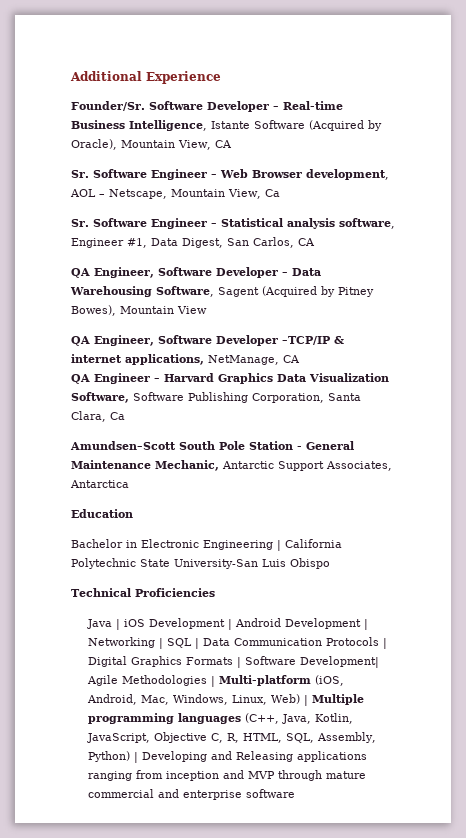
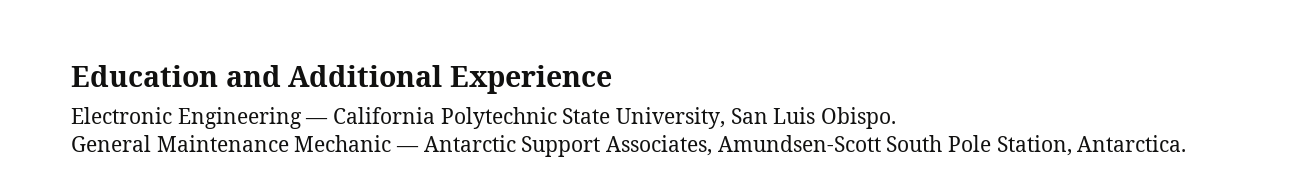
(70, 76) none -> [71,65,281,87] Education and
[71,101,343,112] [71,120,382,131] [71,139,232,150] [71,169,389,180] [70,189,280,199] [71,218,395,229] [71,237,315,248] [71,267,321,278] [70,286,374,297] [71,305,207,316] [71,335,344,346] [71,354,300,365] [71,373,389,384] [71,392,361,403] [71,411,125,422] [70,441,354,450] [71,460,392,471] [70,480,129,488] [71,509,133,518] [71,539,342,551] [71,558,330,569] [71,588,215,597] [86,618,368,630] [87,637,387,649] [87,656,379,668] [86,675,344,687] [86,694,364,706] [87,713,353,724] [86,732,376,743] [87,751,367,763] [87,770,366,781] [87,789,295,800] Founder/Sr. Software Developer – Real-time Business Intelligence, Istante Software (Acquired by Oracle), Mountain View, CA // Sr. Software Engineer – Web Browser development, AOL – Netscape, Mountain View, Ca // Sr. Software Engineer – Statistical analysis software, Engineer #1, Data Digest, San Carlos, CA // QA Engineer, Software Developer – Data Warehousing Software, Sagent (Acquired by Pitney Bowes), Mountain View // QA Engineer, Software Developer –TCP/IP & internet applications, NetManage, CA // QA Engineer – Harvard Graphics Data Visualization Software, Software Publishing Corporation, Santa Clara, Ca // Amundsen–Scott South Pole Station - General Maintenance Mechanic, Antarctic Support Associates, Antarctica // Education // Bachelor in Electronic Engineering | California Polytechnic State University-San Luis Obispo // Technical Proficiencies // Java | iOS Development | Android Development | Networking | SQL | Data Communication Protocols | Digital Graphics Formats | Software Development| Agile Methodologies | Multi-platform (iOS, Android, Mac, Windows, Linux, Web) | Multiple programming languages (C++, Java, Kotlin, JavaScript, Objective C, R, HTML, SQL, Assembly, Python) | Developing and Releasing applications ranging from inception and MVP through mature commercial and enterprise software -> [71,107,897,129] [71,135,1187,157] Electronic Engineering — California Polytechnic State University, San Luis Obispo. // General Maintenance Mechanic — Antarctic Support Associates, Amundsen-Scott South Pole Station, Antarctica.

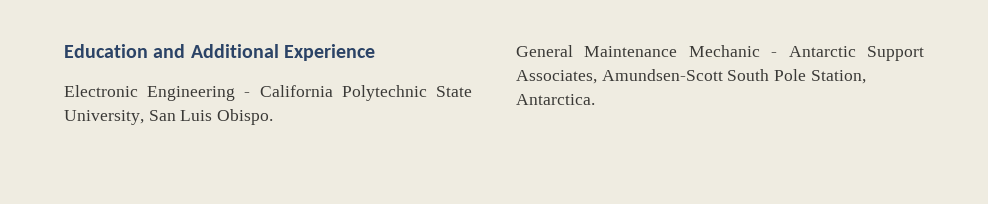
[305,118,329,124] — -> [244,92,251,97] -
[396,146,420,152] — -> [771,52,778,57] -

